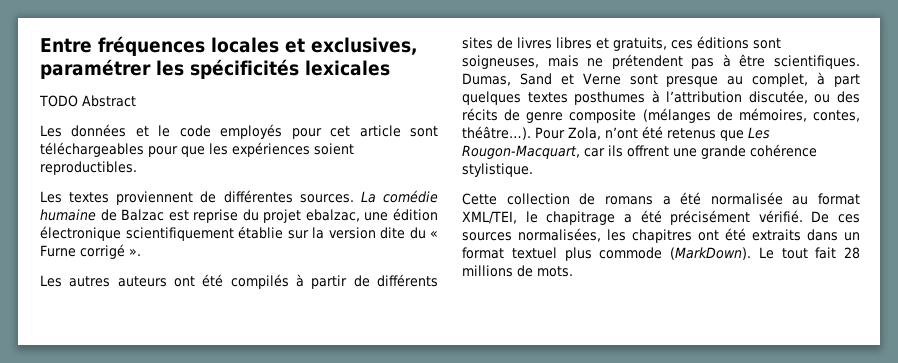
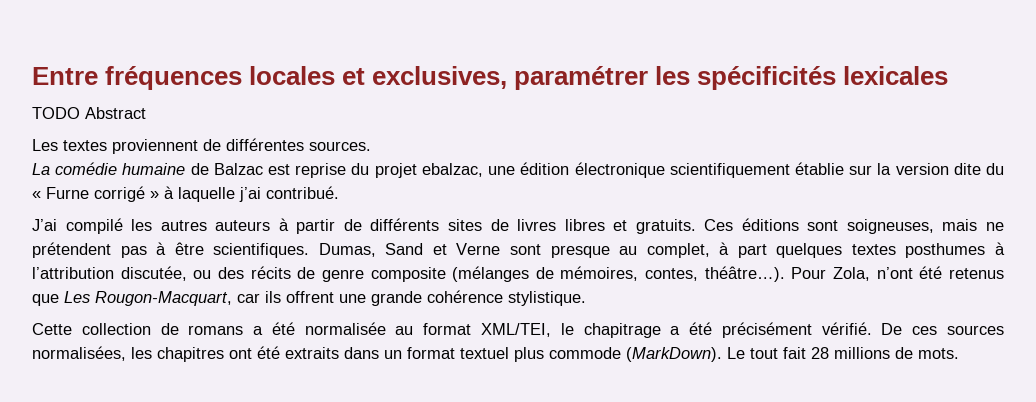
[40,124,439,139] [40,142,354,157] [40,161,137,175] // Les données et le code employés pour cet article sont téléchargeables pour que les expériences soient reproductibles. -> (146, 113) none
(354, 198) none -> (371, 146) //
[129,248,141,256] [40,274,289,289] ». // Les autres auteurs ont été compilés -> [150,186,339,202] [32,218,271,234] » à laquelle j’ai contribué. // J’ai compilé les autres auteurs
[613,37,693,51] gratuits, ces -> [635,219,734,234] gratuits. Ces

